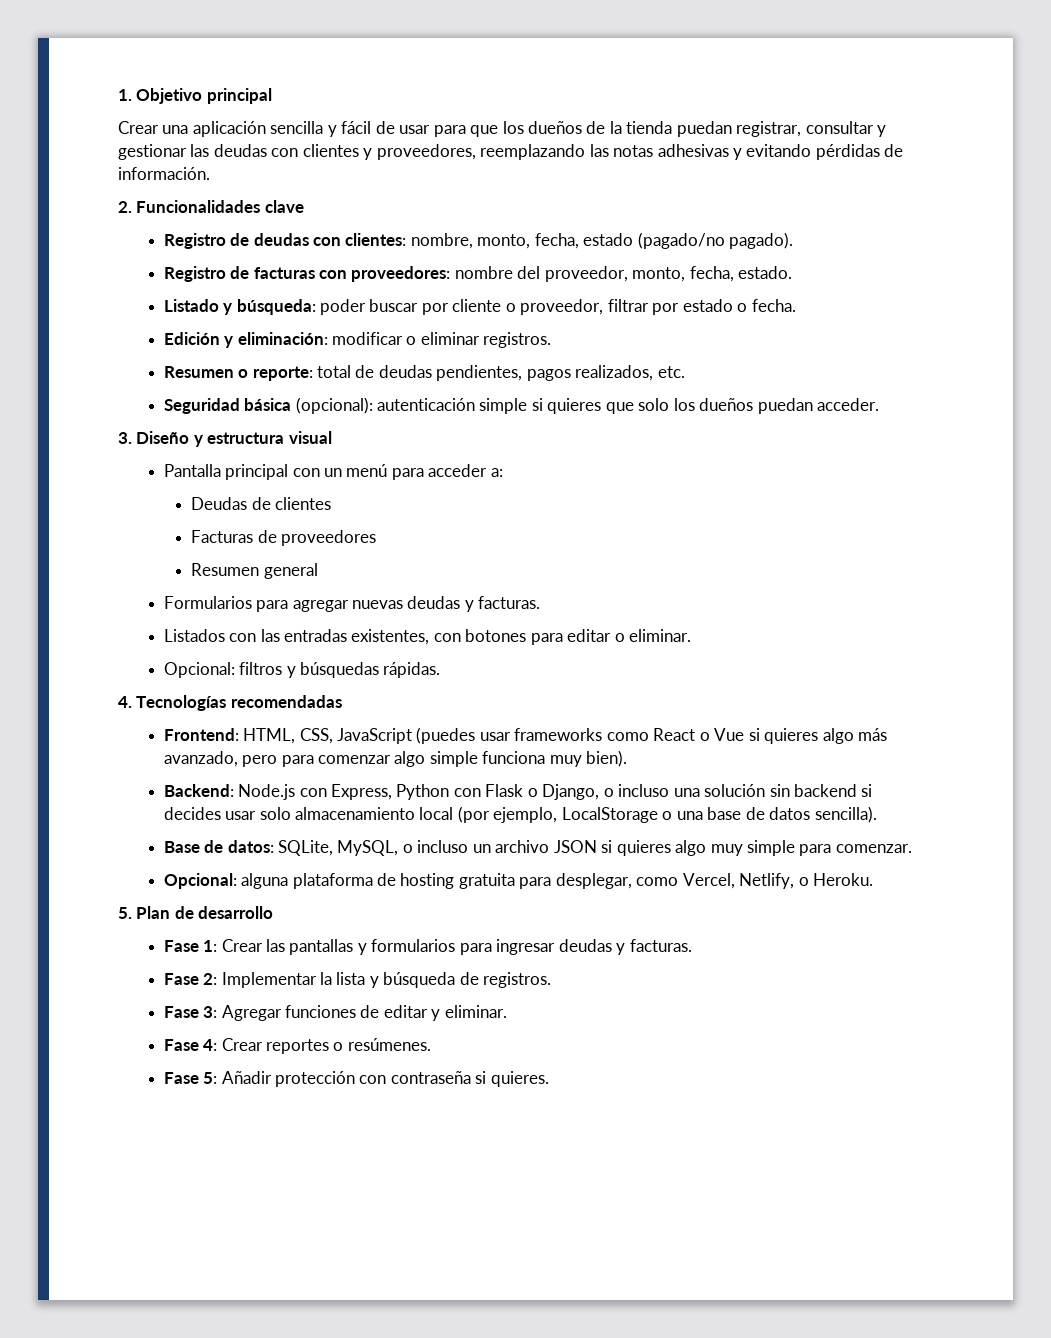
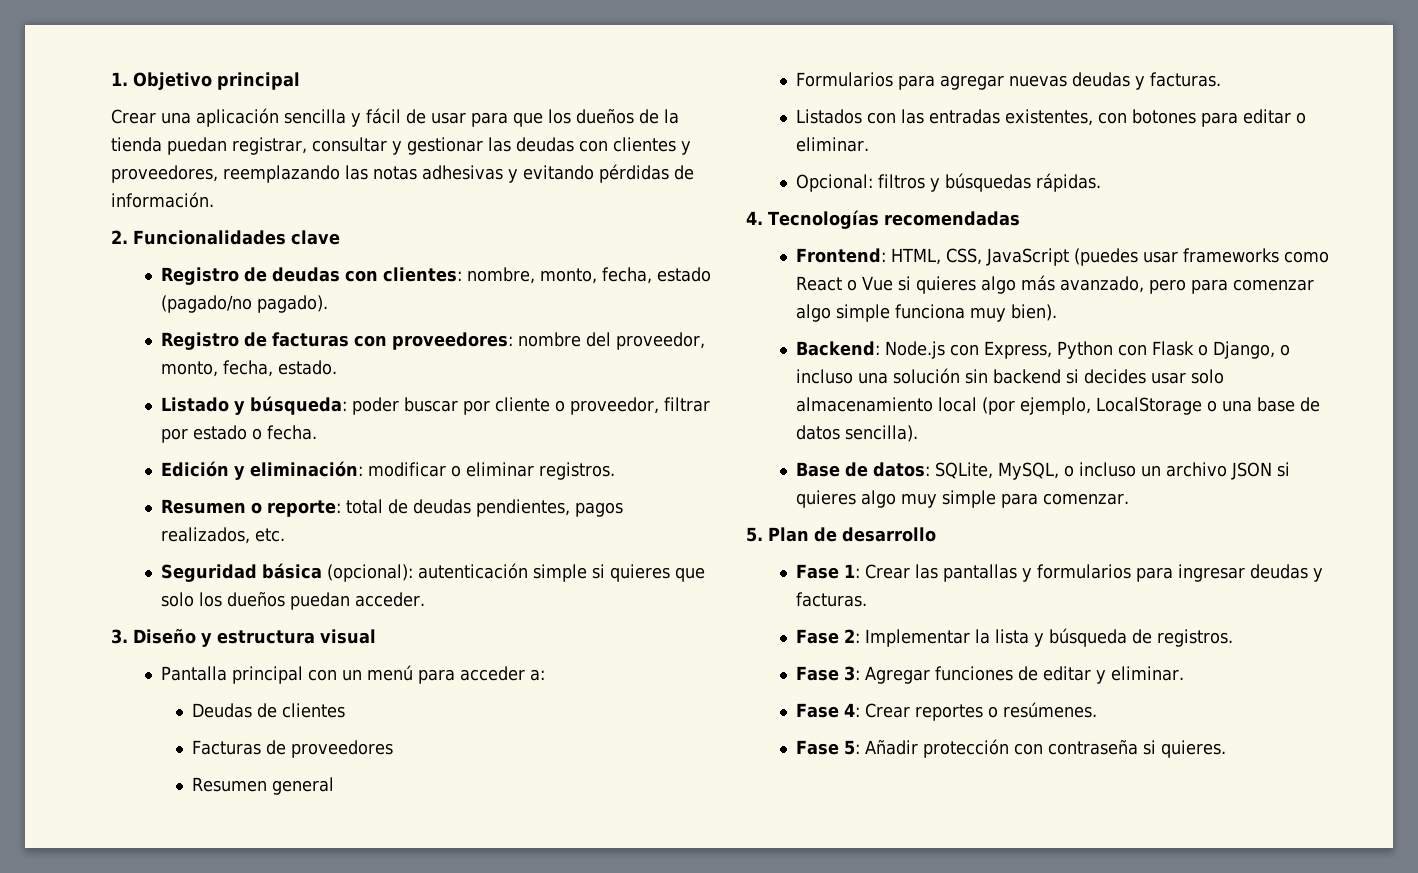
[163,873,874,889] // Opcional: alguna plataforma de hosting gratuita para desplegar, como Vercel, Netlify, o Heroku. -> (1130, 499) none

